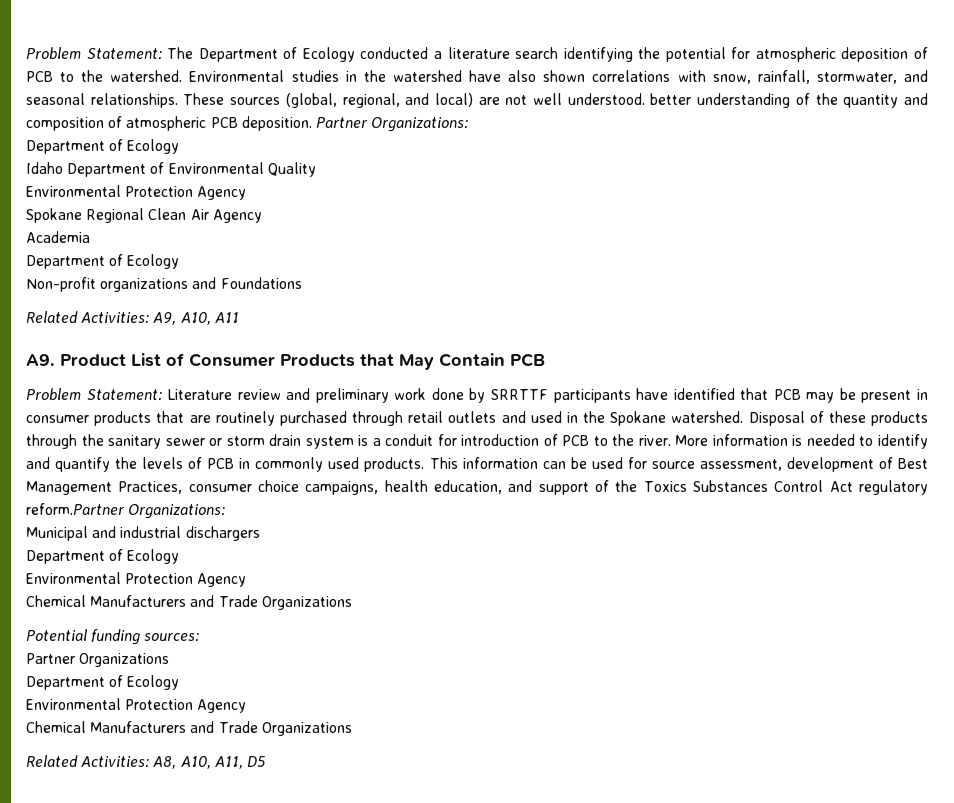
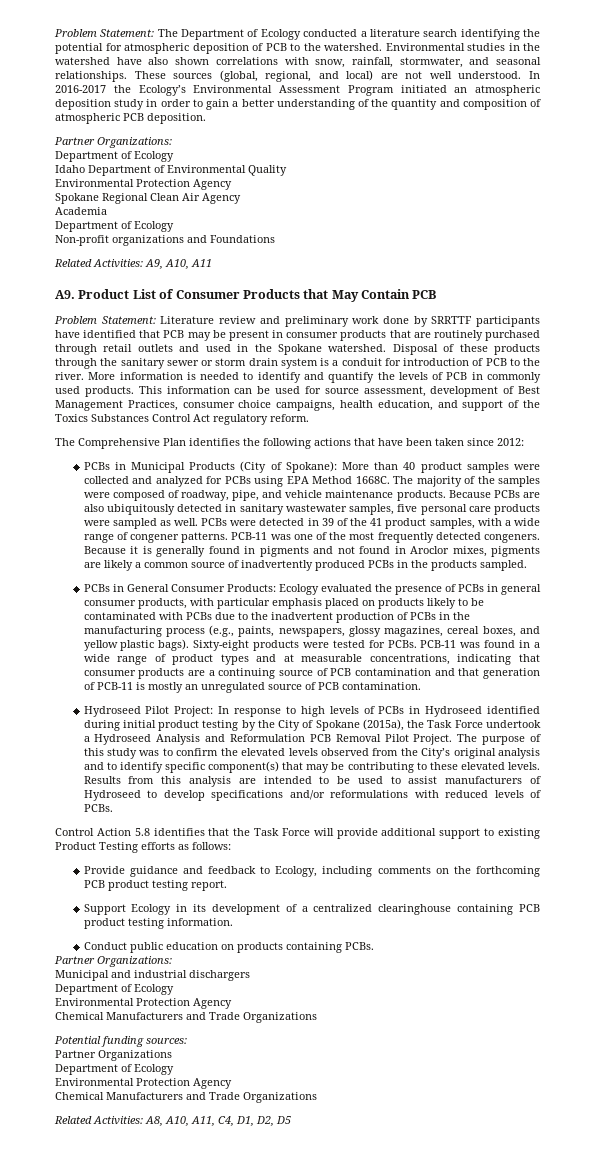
(645, 99) none -> [529,71,540,79] [55,85,540,96] [55,99,239,110] In 2016-2017 the Ecology’s Environmental Assessment Program initiated an atmospheric deposition study in order to gain a
(312, 123) none -> (206, 118) //
[26,503,125,515] reform.Partner -> [270,414,309,422] [55,438,524,449] [83,461,540,473] [83,476,540,487] [83,490,541,501] [83,504,540,515] [83,518,541,529] [83,532,540,543] [83,546,540,557] [83,560,527,571] [83,584,541,595] [83,598,484,609] [83,612,470,623] [83,625,540,637] [83,639,541,651] [83,654,540,665] [83,668,540,679] [83,682,421,693] [83,706,541,717] [83,719,541,731] [83,734,541,745] [83,748,540,759] [83,761,541,773] [83,776,541,787] [83,790,541,801] [83,804,113,812] [55,828,540,839] [55,842,231,853] [83,866,540,877] [83,880,227,891] [83,904,540,915] [83,918,233,929] [83,942,374,953] [54,956,95,964] reform. // The Comprehensive Plan identifies the following actions that have been taken since 2012: // PCBs in Municipal Products (City of Spokane): More than 40 product samples were collected and analyzed for PCBs using EPA Method 1668C. The majority of the samples were composed of roadway, pipe, and vehicle maintenance products. Because PCBs are also ubiquitously detected in sanitary wastewater samples, five personal care products were sampled as well. PCBs were detected in 39 of the 41 product samples, with a wide range of congener patterns. PCB-11 was one of the most frequently detected congeners. Because it is generally found in pigments and not found in Aroclor mixes, pigments are likely a common source of inadvertently produced PCBs in the products sampled. // PCBs in General Consumer Products: Ecology evaluated the presence of PCBs in general consumer products, with particular emphasis placed on products likely to be contaminated with PCBs due to the inadvertent production of PCBs in the manufacturing process (e.g., paints, newspapers, glossy magazines, cereal boxes, and yellow plastic bags). Sixty-eight products were tested for PCBs. PCB-11 was found in a wide range of product types and at measurable concentrations, indicating that consumer products are a continuing source of PCB contamination and that generation of PCB-11 is mostly an unregulated source of PCB contamination. // Hydroseed Pilot Project: In response to high levels of PCBs in Hydroseed identified during initial product testing by the City of Spokane (2015a), the Task Force undertook a Hydroseed Analysis and Reformulation PCB Removal Pilot Project. The purpose of this study was to confirm the elevated levels observed from the City’s original analysis and to identify specific component(s) that may be contributing to these elevated levels. Results from this analysis are intended to be used to assist manufacturers of Hydroseed to develop specifications and/or reformulations with reduced levels of PCBs. // Control Action 5.8 identifies that the Task Force will provide additional support to existing Product Testing efforts as follows: // Provide guidance and feedback to Ecology, including comments on the forthcoming PCB product testing report. // Support Ecology in its development of a centralized clearinghouse containing PCB product testing information. // Conduct public education on products containing PCBs. // Partner
(243, 762) none -> [218,1116,274,1127] C4, D1, D2,

